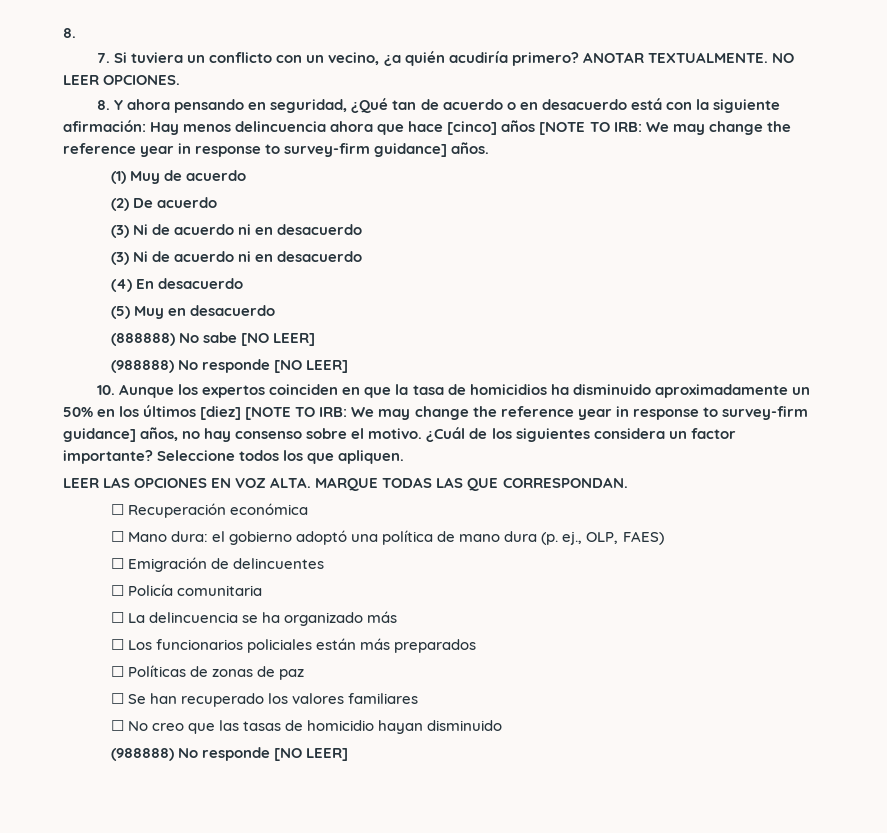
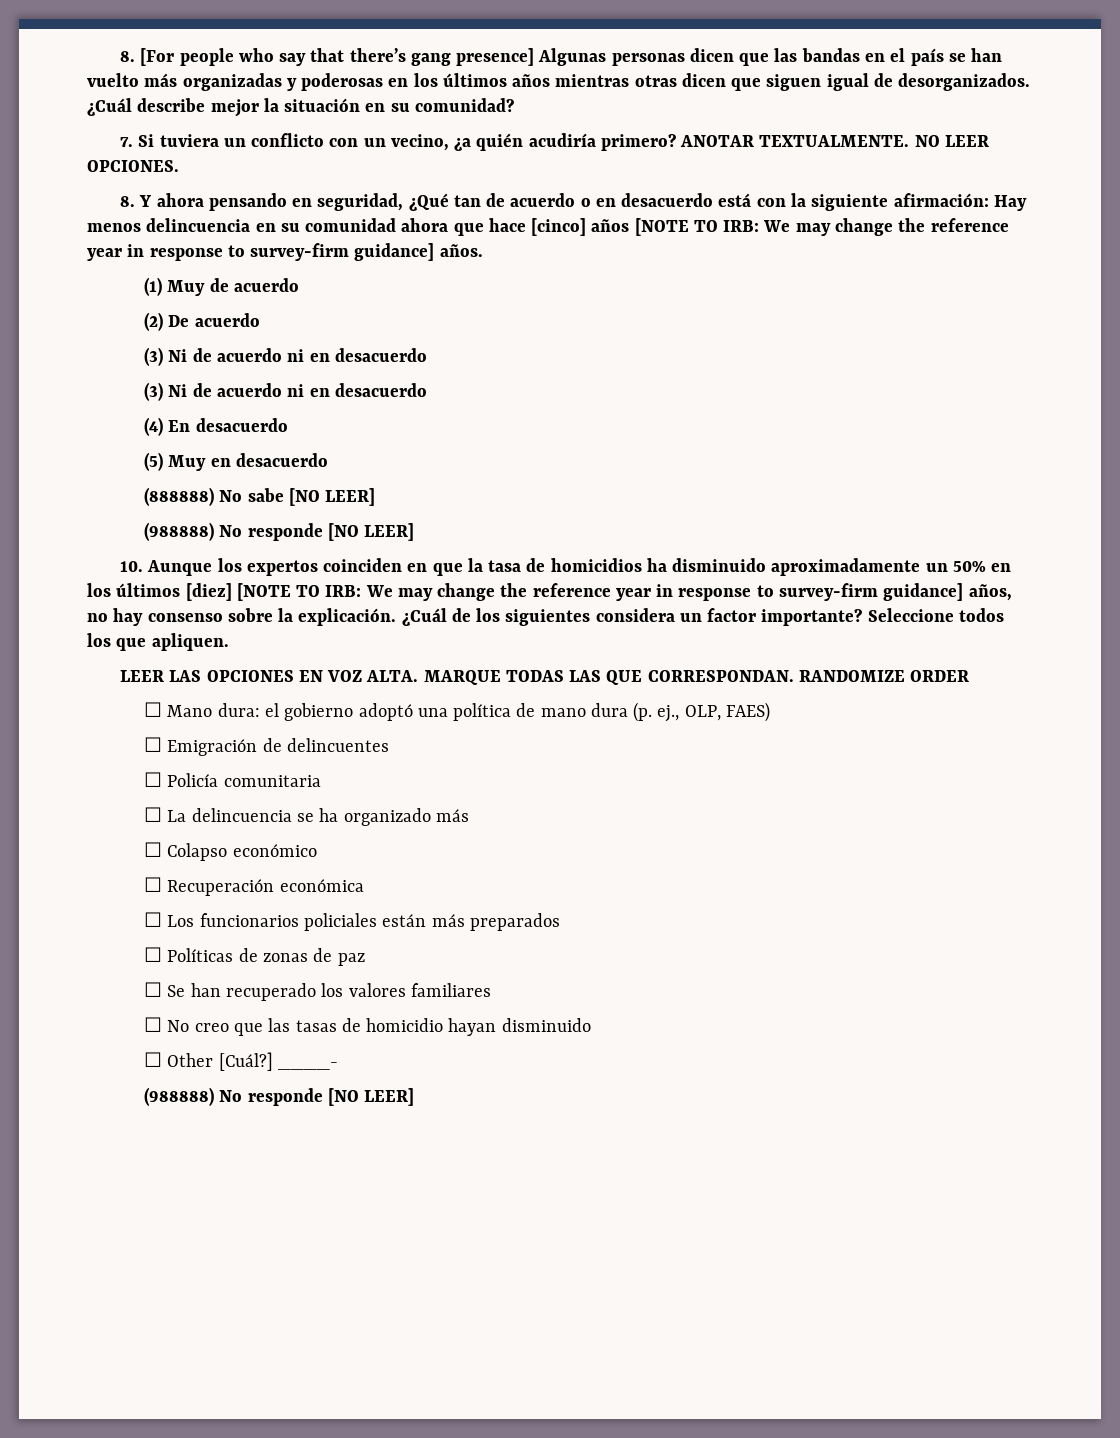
[63,28,76,38] 8. -> [120,48,1003,66] [87,73,1031,91] [87,98,514,117] 8. [For people who say that there’s gang presence] Algunas personas dicen que las bandas en el país se han vuelto más organizadas y poderosas en los últimos años mientras otras dicen que siguen igual de desorganizados. ¿Cuál describe mejor la situación en su comunidad?
(327, 126) none -> [255,218,397,232] en su comunidad
[351,428,423,439] el motivo. -> [278,608,397,626] la explicación.
[110,503,308,518] // ☐ Recuperación económica -> [798,670,970,682] RANDOMIZE ORDER
(398, 617) none -> [144,842,317,861] [144,877,364,896] // ☐ Colapso económico // ☐ Recuperación económica
(503, 725) none -> [144,1052,338,1071] // ☐ Other [Cuál?] ____-

